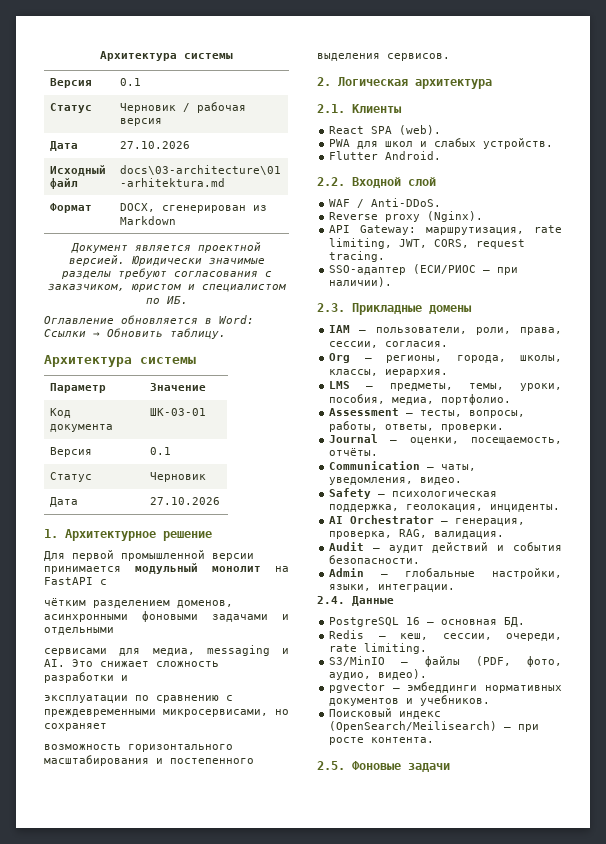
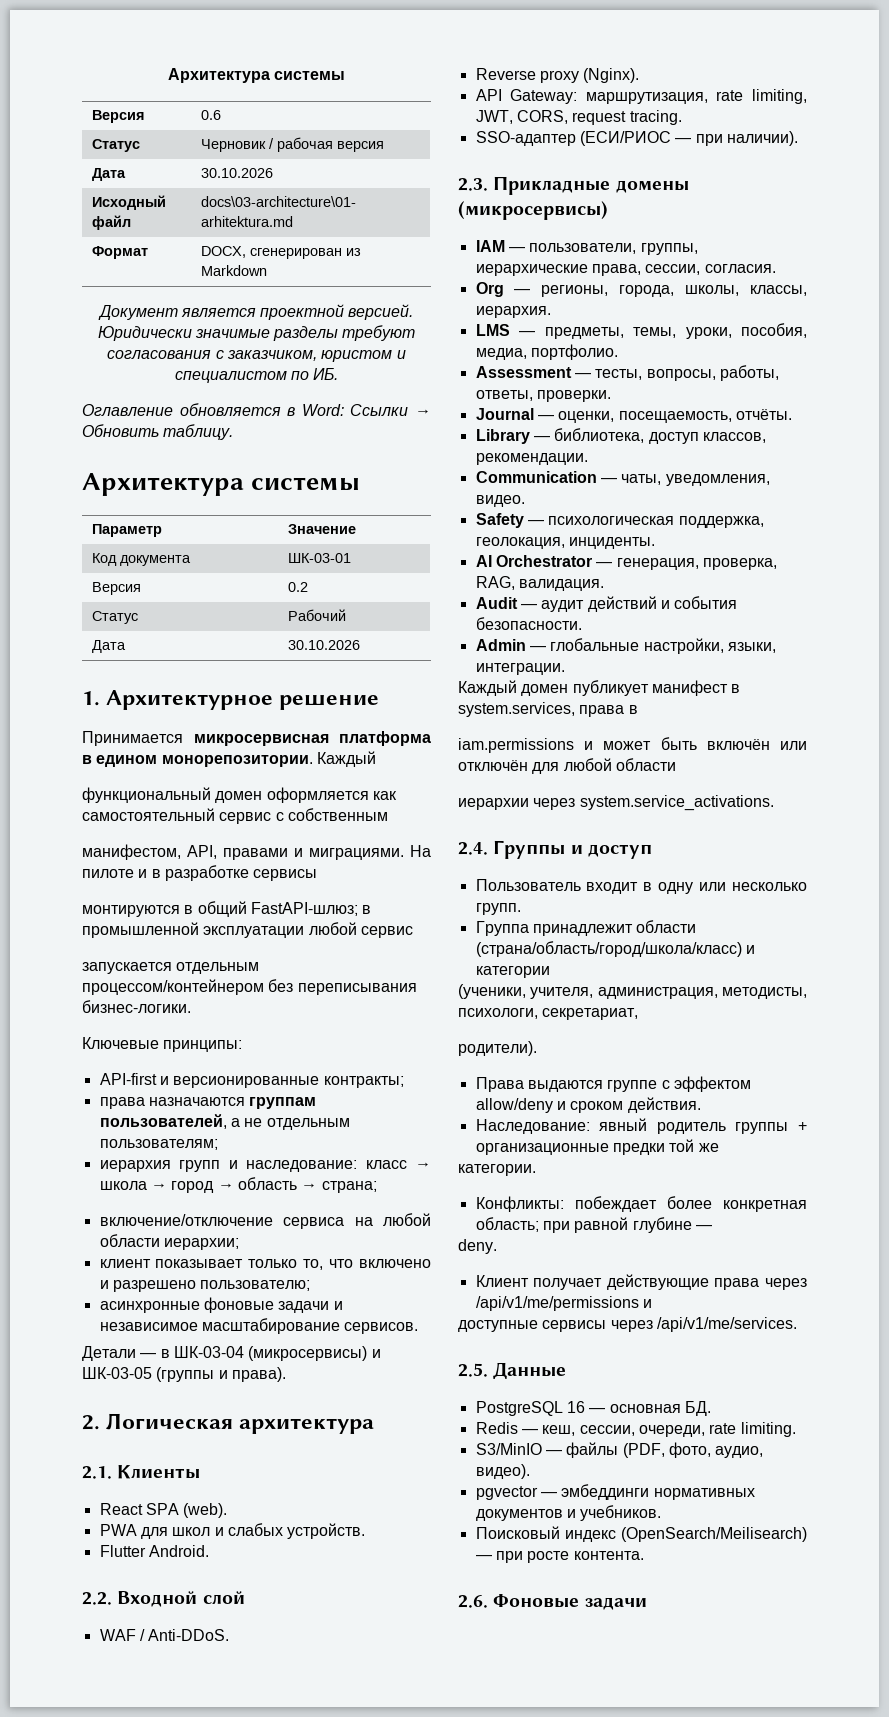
[119,78,141,86] 0.1 -> [200,110,221,120] 0.6
[119,141,190,149] 27.10.2026 -> [200,168,273,178] 30.10.2026
[149,447,171,455] [49,472,92,482] [149,472,206,482] [49,497,78,507] [149,497,220,505] 0.1 // Статус | Черновик // Дата | 27.10.2026 -> [287,582,308,592] [91,611,138,624] [287,609,346,621] [91,640,126,653] [287,640,360,650] 0.2 // Статус | Рабочий // Дата | 30.10.2026
[44,550,254,561] [44,563,289,574] [44,577,107,585] [44,598,233,608] [44,611,289,622] [44,627,114,635] [44,645,289,656] [44,659,219,667] [44,672,128,683] [44,695,233,703] [44,709,289,717] [44,723,107,731] [44,744,233,752] [44,755,254,766] [317,53,450,61] Для первой промышленной версии принимается модульный монолит на FastAPI с // чётким разделением доменов, асинхронными фоновыми задачами и отдельными // сервисами для медиа, messaging и AI. Это снижает сложность разработки и // эксплуатации по сравнению с преждевременными микросервисами, но сохраняет // возможность горизонтального масштабирования и постепенного выделения сервисов. -> [82,731,431,746] [82,751,376,767] [82,787,397,803] [82,808,388,824] [82,844,431,860] [82,865,318,881] [82,901,372,917] [82,922,413,938] [82,962,260,974] [82,979,417,995] [82,1000,191,1013] [82,1037,243,1052] [99,1073,404,1088] [99,1097,317,1109] [99,1114,350,1130] [99,1139,218,1150] [99,1160,431,1172] [99,1177,377,1193] [99,1213,431,1229] [99,1234,239,1250] [99,1259,431,1270] [99,1280,311,1292] [99,1297,343,1313] [99,1318,419,1334] [82,1346,381,1361] [82,1367,286,1382] Принимается микросервисная платформа в едином монорепозитории. Каждый // функциональный домен оформляется как самостоятельный сервис с собственным // манифестом, API, правами и миграциями. На пилоте и в разработке сервисы // монтируются в общий FastAPI-шлюз; в промышленной эксплуатации любой сервис // запускается отдельным процессом/контейнером без переписывания бизнес-логики. // Ключевые принципы: // API-first и версионированные контракты; // права назначаются группам пользователей, а не отдельным пользователям; // иерархия групп и наследование: класс → школа → город → область → страна; // включение/отключение сервиса на любой области иерархии; // клиент показывает только то, что включено и разрешено пользователю; // асинхронные фоновые задачи и независимое масштабирование сервисов. // Детали — в ШК-03-04 (микросервисы) и ШК-03-05 (группы и права).
(472, 309) none -> [458,201,608,220] (микросервисы)
[475,327,511,335] роли, -> [640,243,698,255] [475,264,588,276] группы, иерархические
(379, 452) none -> [475,428,766,444] [475,453,588,465] // Library — библиотека, доступ классов, рекомендации.
[317,596,345,604] 2.4. -> [458,680,741,696] [458,702,638,717] [458,737,807,753] [458,758,676,774] [458,795,774,811] [458,840,652,859] [475,879,807,894] [475,903,521,915] [475,920,697,936] [475,941,755,957] [475,966,550,978] [458,984,807,999] [458,1008,639,1020] [458,1041,537,1056] [475,1076,751,1092] [475,1097,701,1113] [475,1118,807,1134] [475,1139,719,1155] [458,1164,536,1176] [475,1196,807,1212] [475,1217,712,1233] [458,1239,497,1254] [475,1274,807,1290] [475,1296,652,1311] [458,1317,797,1332] [458,1363,488,1377] Каждый домен публикует манифест в system.services, права в // iam.permissions и может быть включён или отключён для любой области // иерархии через system.service_activations. // 2.4. Группы и доступ // Пользователь входит в одну или несколько групп. // Группа принадлежит области (страна/область/город/школа/класс) и категории // (ученики, учителя, администрация, методисты, психологи, секретариат, // родители). // Права выдаются группе с эффектом allow/deny и сроком действия. // Наследование: явный родитель группы + организационные предки той же // категории. // Конфликты: побеждает более конкретная область; при равной глубине — // deny. // Клиент получает действующие права через /api/v1/me/permissions и // доступные сервисы через /api/v1/me/services. // 2.5.
[317,761,345,770] 2.5. -> [458,1595,488,1608] 2.6.

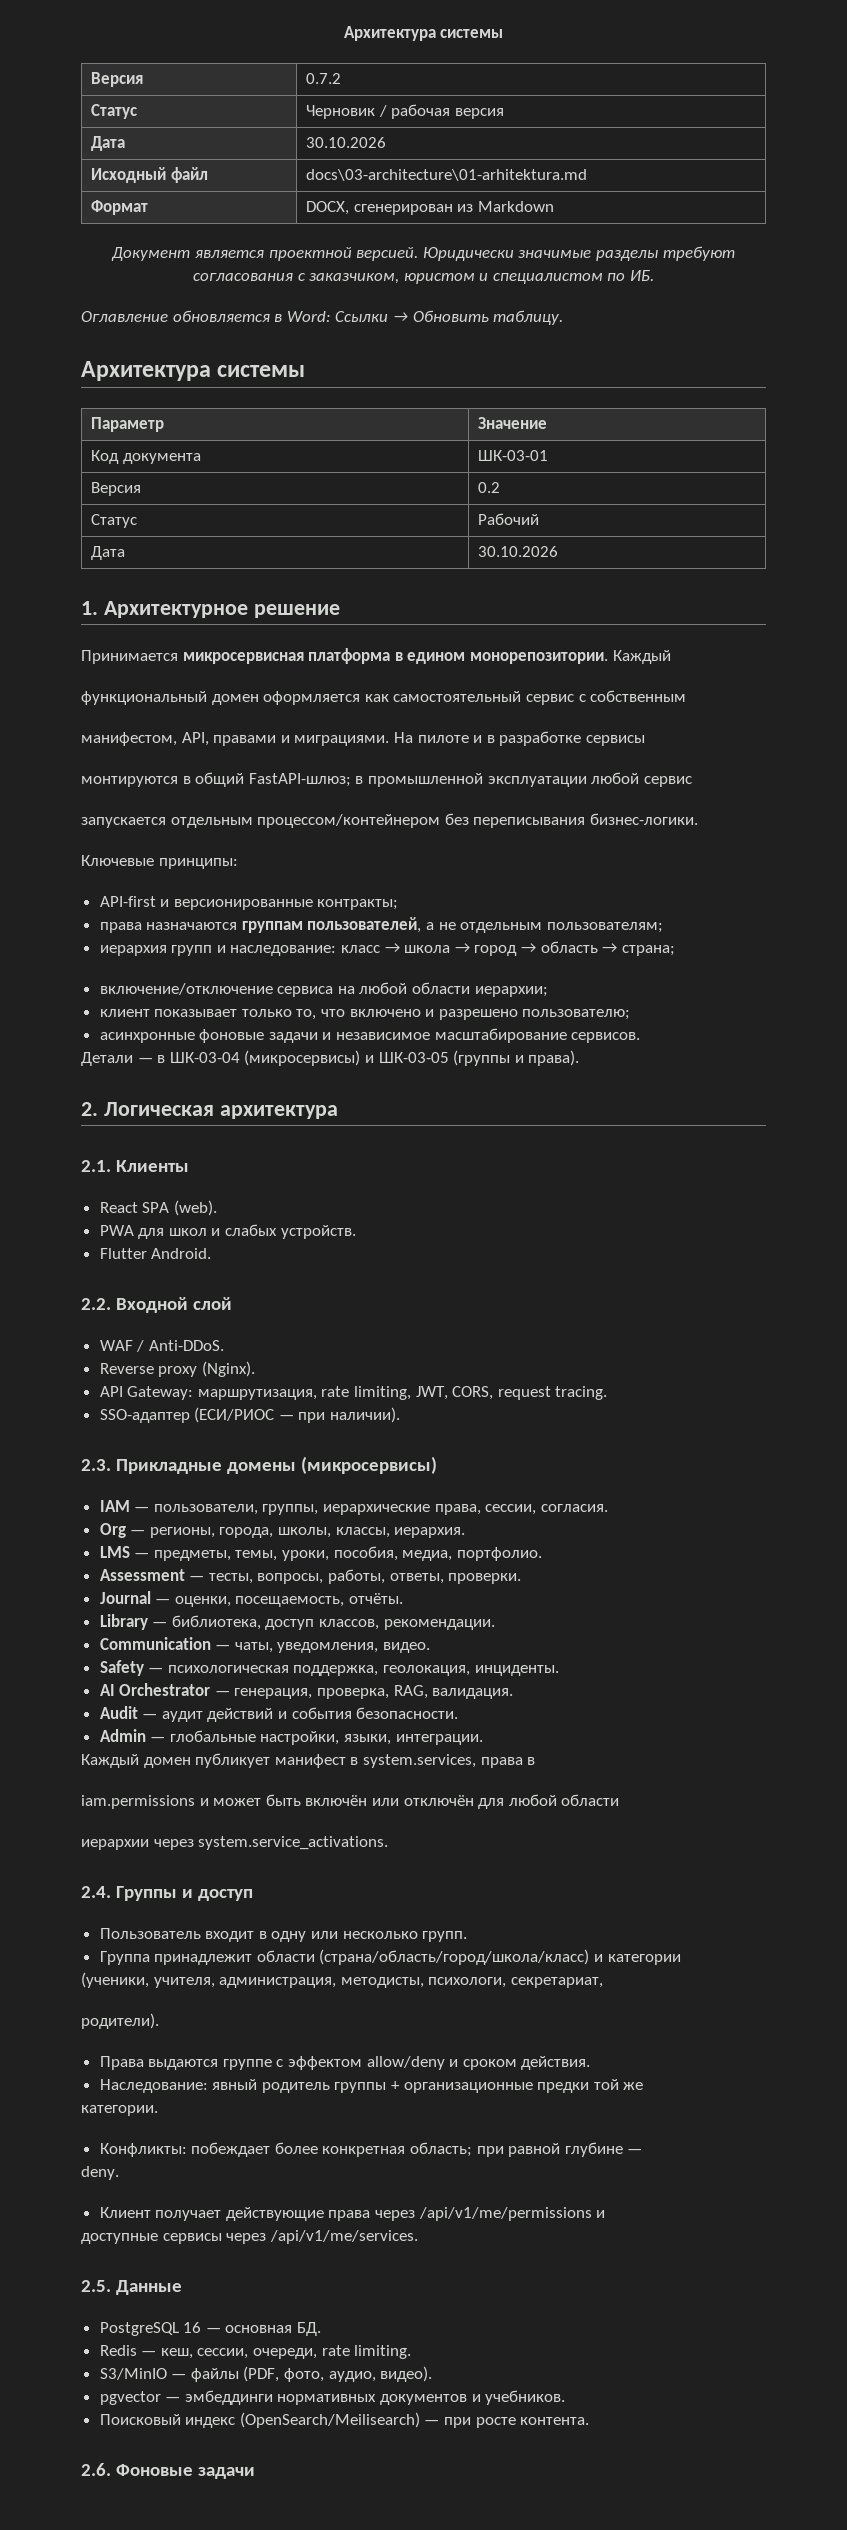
[200,110,221,120] 0.6 -> [305,73,341,84] 0.7.2

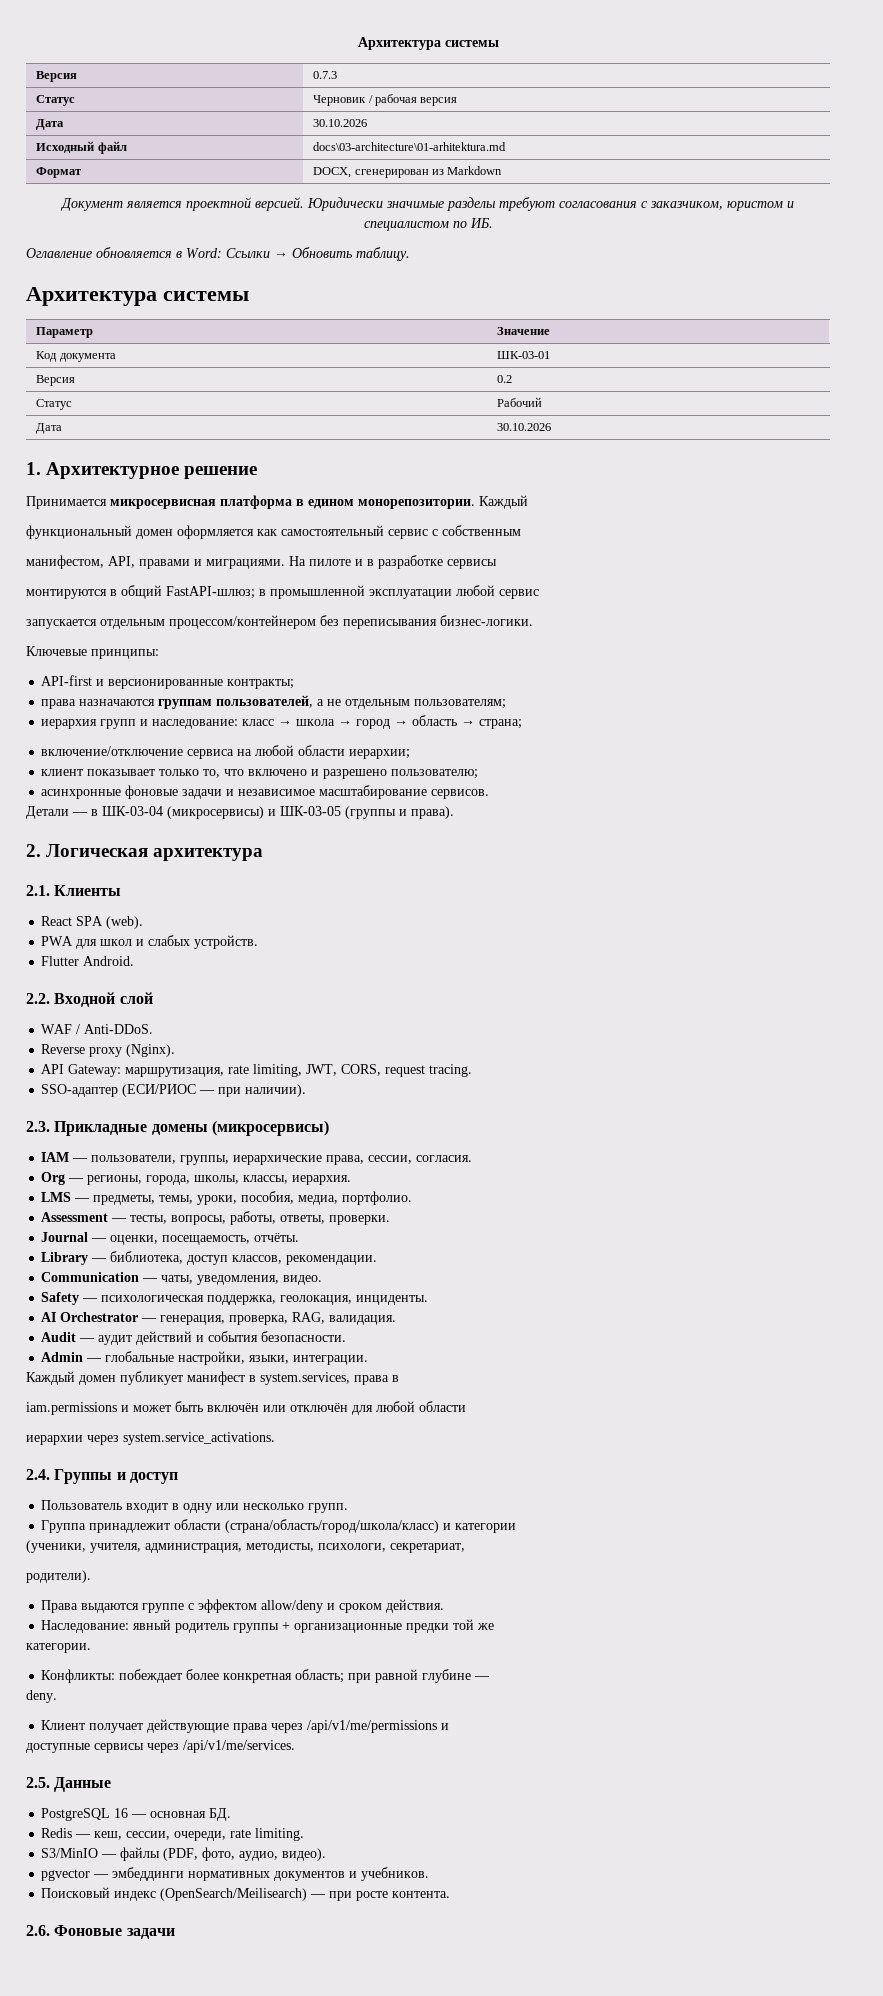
[305,73,341,84] 0.7.2 -> [313,71,338,79] 0.7.3

